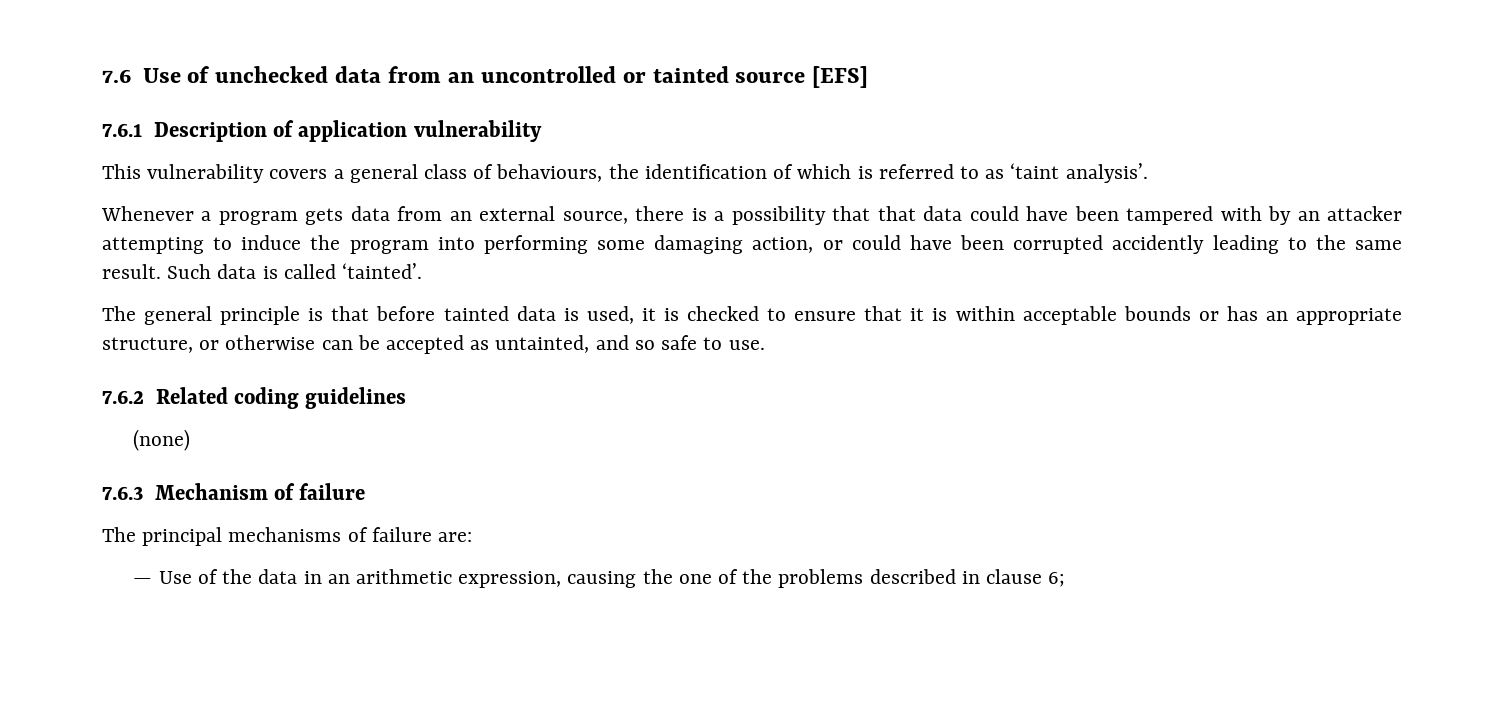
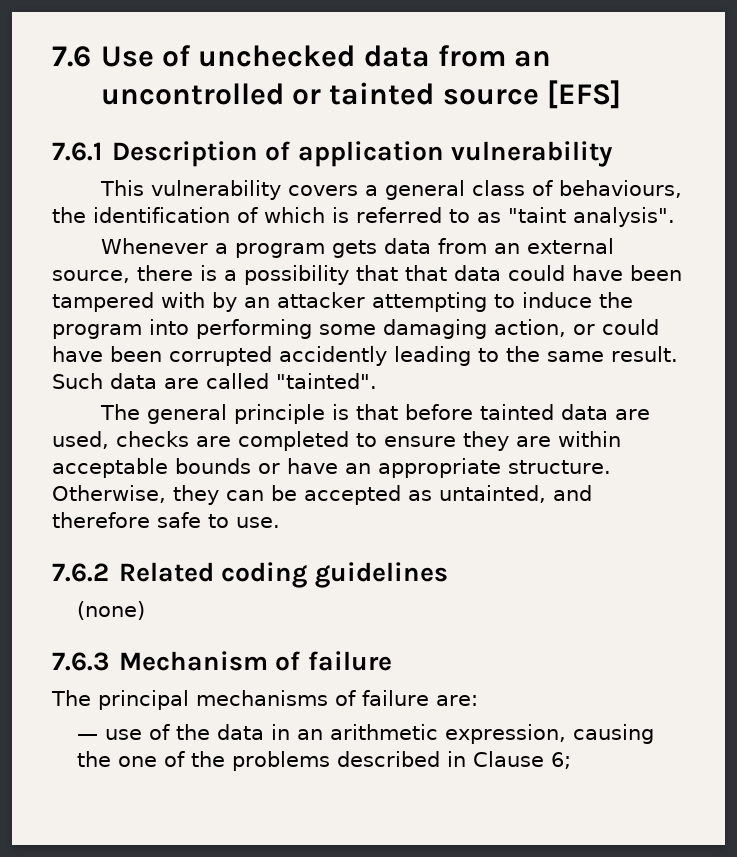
[1010,163,1148,183] ‘taint analysis’. -> [508,207,675,227] "taint analysis".
[262,263,423,279] is called ‘tainted’. -> [164,373,377,389] are called "tainted".
[563,306,948,324] is used, it is checked to ensure that it is -> [614,409,650,420] [52,431,551,451] are used, checks are completed to ensure they are
[1226,306,1258,321] has -> [287,458,338,474] have
[102,335,316,353] structure, or otherwise -> [508,460,611,474] [52,485,219,505] structure. Otherwise, they
[634,340,655,350] so -> [52,512,150,528] therefore
[158,571,192,584] Use -> [105,729,143,740] use
[986,569,1043,584] clause -> [473,751,545,767] Clause

